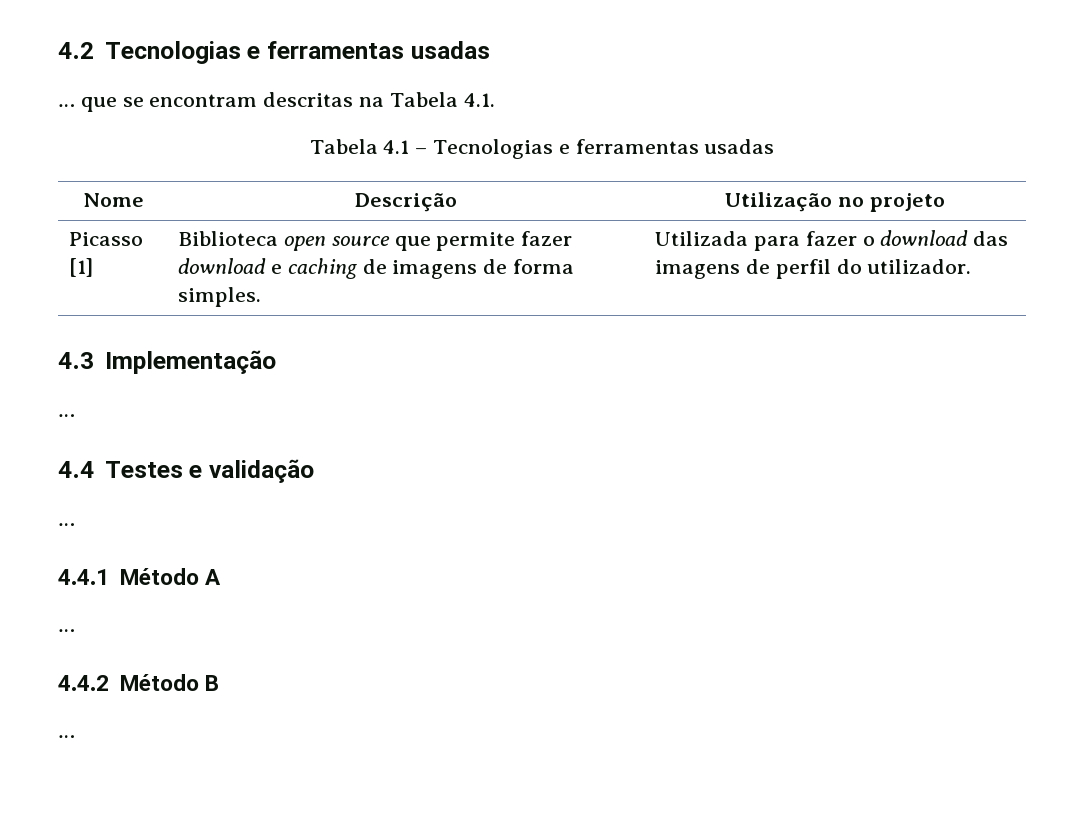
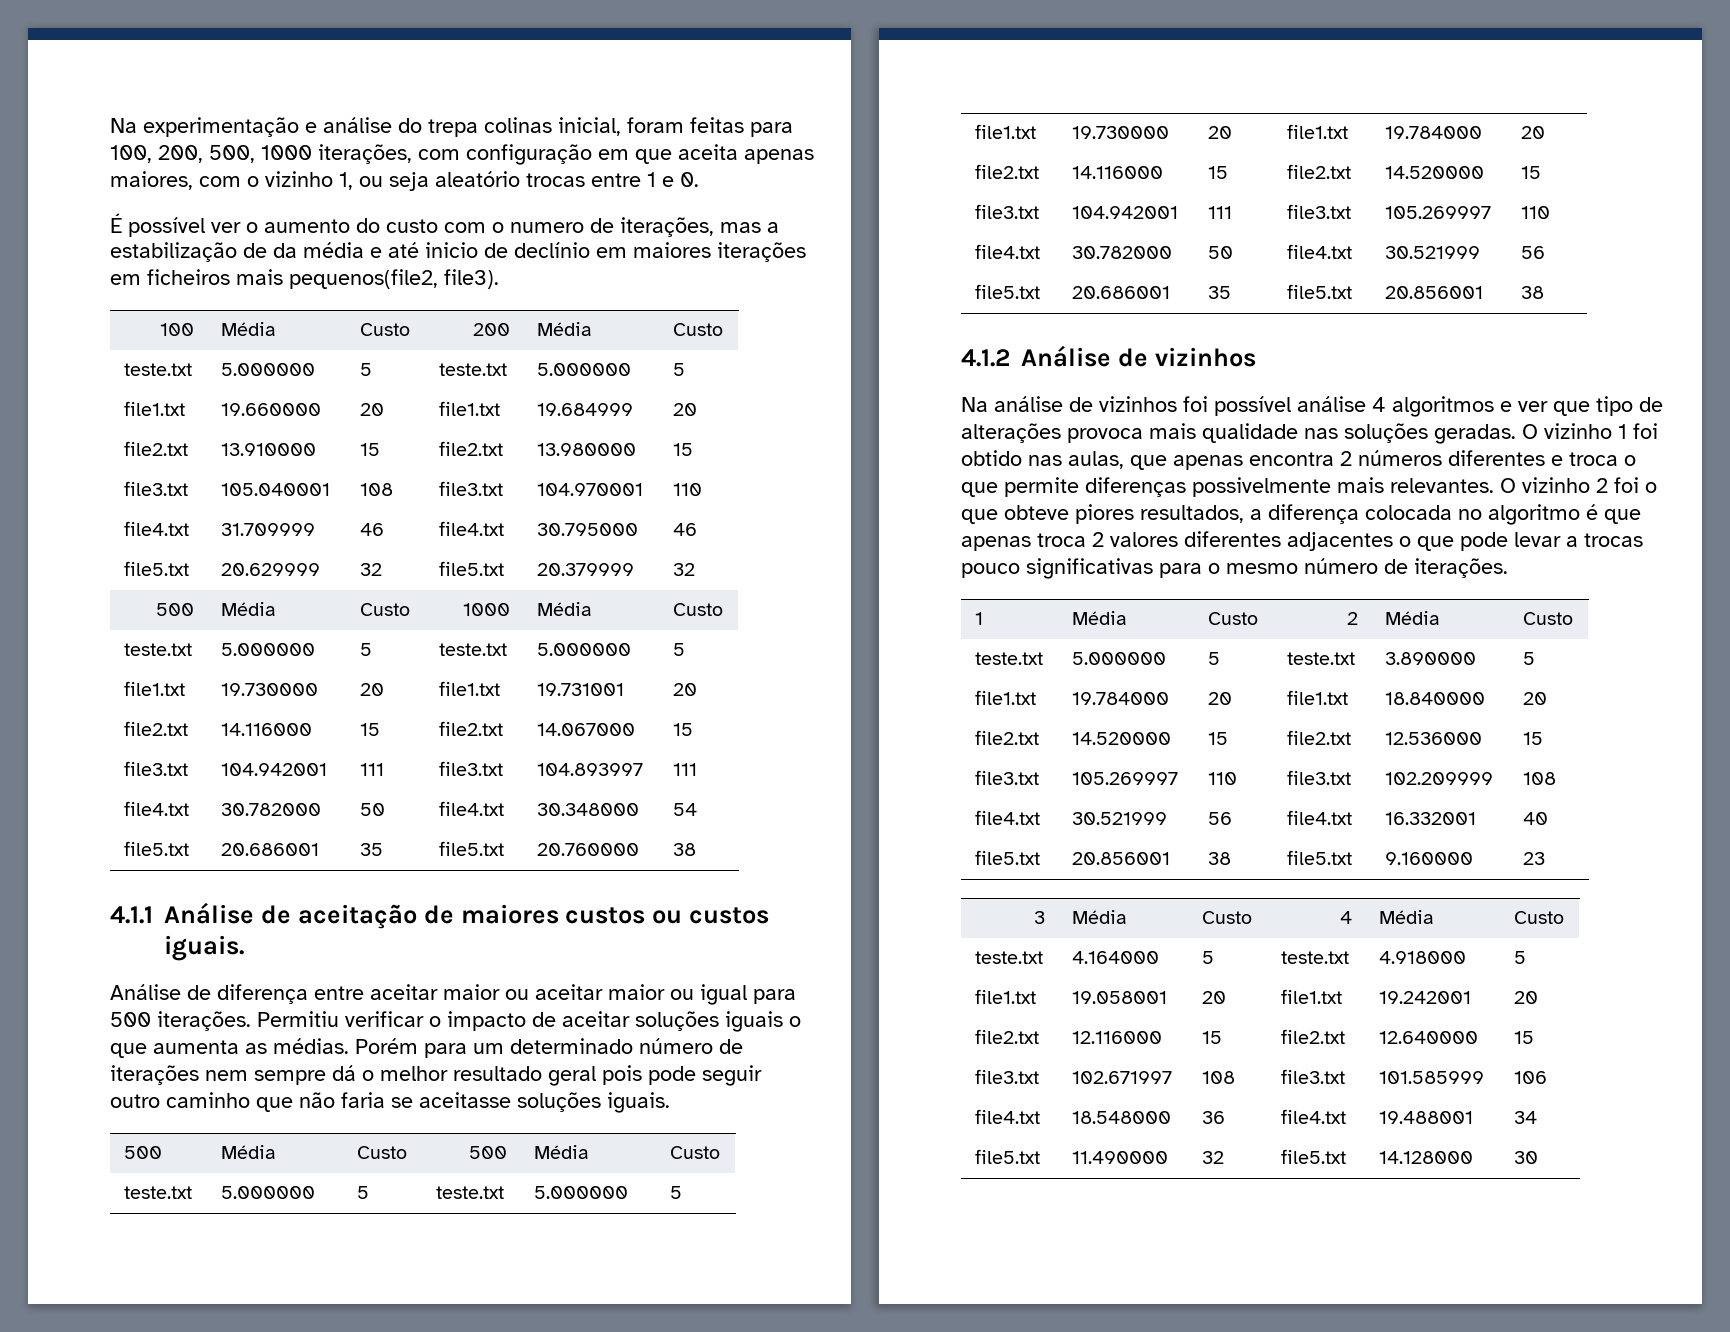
[58,41,490,64] [58,92,495,112] [309,139,775,159] [82,193,144,207] [355,193,457,212] [725,192,945,212] [69,232,144,246] [69,258,94,277] [178,231,573,251] [178,258,574,279] [178,287,262,307] [655,230,1009,251] [655,259,972,279] [58,350,276,374] [58,414,75,417] [58,459,314,483] [58,523,75,526] [58,568,221,585] [58,629,75,632] [58,674,219,691] [58,735,75,738] 4.2 Tecnologias e ferramentas usadas // … que se encontram descritas na Tabela 4.1. // Tabela 4.1 – Tecnologias e ferramentas usadas // Nome | Descrição | Utilização no projeto // Picasso [1] | Biblioteca open source que permite fazer download e caching de imagens de forma simples. | Utilizada para fazer o download das imagens de perfil do utilizador. // 4.3 Implementação // … // 4.4 Testes e validação // … // 4.4.1 Método A // … // 4.4.2 Método B // … -> [110,117,793,137] [110,144,814,165] [110,171,699,191] [110,213,779,237] [110,242,806,262] [110,269,499,289] [159,323,194,336] [221,322,277,336] [360,323,411,336] [472,323,510,336] [537,322,593,336] [673,323,724,336] [124,363,193,376] [221,363,316,376] [360,363,373,376] [439,363,508,376] [537,363,632,376] [673,363,686,376] [124,401,186,416] [221,403,322,416] [360,403,385,416] [439,401,501,416] [537,403,634,416] [673,403,698,416] [124,441,189,456] [221,443,317,456] [360,443,381,456] [439,441,504,456] [537,443,637,456] [673,443,694,456] [124,481,189,496] [221,483,331,496] [360,483,394,496] [439,481,504,496] [537,483,644,496] [673,483,703,496] [124,521,190,536] [221,523,316,536] [360,523,385,536] [439,521,505,536] [537,523,639,536] [673,523,698,536] [124,561,190,576] [221,563,321,576] [360,563,383,576] [439,561,505,576] [537,563,635,576] [673,563,696,576] [155,603,194,616] [221,602,277,616] [360,603,411,616] [462,603,510,616] [537,602,593,616] [673,603,724,616] [124,643,193,656] [221,643,316,656] [360,643,373,656] [439,643,508,656] [537,643,632,656] [673,643,686,656] [124,681,186,696] [221,683,319,696] [360,683,385,696] [439,681,501,696] [537,683,625,696] [673,683,698,696] [124,721,189,736] [221,723,313,736] [360,723,381,736] [439,721,504,736] [537,723,636,736] [673,723,694,736] [124,761,189,776] [221,763,328,776] [360,763,385,776] [439,761,504,776] [537,763,644,776] [673,763,698,776] [124,801,190,816] [221,803,322,816] [360,803,386,816] [439,801,505,816] [537,803,640,816] [673,803,698,816] [124,841,190,856] [221,843,320,856] [360,843,384,856] [439,841,505,856] [537,843,640,856] [673,843,697,856] [110,902,770,929] [164,935,244,961] [110,984,796,1005] [110,1011,801,1032] [110,1038,743,1058] [110,1065,762,1086] [110,1092,670,1113] [124,1146,163,1159] [221,1145,277,1159] [357,1146,408,1159] [468,1146,507,1159] [534,1145,590,1159] [670,1146,721,1159] [124,1186,193,1199] [221,1186,316,1199] [357,1186,370,1199] [436,1186,505,1199] [534,1186,629,1199] [670,1186,683,1199] [975,124,1037,139] [1072,126,1170,139] [1208,126,1233,139] [1287,124,1349,139] [1385,126,1483,139] [1521,126,1546,139] [975,164,1040,179] [1072,166,1164,179] [1208,166,1229,179] [1287,164,1352,179] [1385,166,1485,179] [1521,166,1542,179] [975,204,1040,219] [1072,206,1179,219] [1208,206,1233,219] [1287,204,1352,219] [1385,206,1492,219] [1521,206,1551,219] [975,244,1041,259] [1072,246,1173,259] [1208,246,1234,259] [1287,244,1353,259] [1385,246,1481,259] [1521,246,1546,259] [975,284,1041,299] [1072,286,1171,299] [1208,286,1232,299] [1287,284,1353,299] [1385,286,1484,299] [1521,286,1545,299] [961,345,1256,367] [961,396,1663,417] [961,423,1658,444] [961,450,1636,470] [961,477,1657,497] [961,504,1641,525] [961,531,1643,551] [961,558,1508,579] [975,612,984,625] [1072,611,1128,625] [1208,612,1259,625] [1346,612,1358,625] [1385,611,1441,625] [1523,612,1574,625] [975,652,1044,665] [1072,652,1167,665] [1208,652,1221,665] [1287,652,1356,665] [1385,652,1477,665] [1523,652,1536,665] [975,690,1037,705] [1072,692,1170,705] [1208,692,1233,705] [1287,690,1349,705] [1385,692,1486,705] [1523,692,1548,705] [975,730,1040,745] [1072,732,1172,745] [1208,732,1229,745] [1287,730,1352,745] [1385,732,1483,745] [1523,732,1544,745] [975,770,1040,785] [1072,772,1179,785] [1208,772,1238,785] [1287,770,1352,785] [1385,772,1494,785] [1523,772,1557,785] [975,810,1041,825] [1072,812,1168,825] [1208,812,1233,825] [1287,810,1353,825] [1385,812,1477,825] [1523,812,1549,825] [975,850,1041,865] [1072,852,1171,865] [1208,852,1232,865] [1287,850,1353,865] [1385,852,1474,865] [1523,852,1546,865] [1033,911,1045,924] [1072,910,1128,924] [1202,911,1253,924] [1339,911,1352,924] [1379,910,1435,924] [1514,911,1565,924] [975,951,1044,964] [1072,951,1160,964] [1202,951,1215,964] [1281,951,1350,964] [1379,951,1467,964] [1514,951,1527,964] [975,989,1037,1004] [1072,991,1168,1004] [1202,991,1227,1004] [1281,989,1343,1004] [1379,991,1472,1004] [1514,991,1539,1004] [975,1029,1040,1044] [1072,1031,1163,1044] [1202,1031,1223,1044] [1281,1029,1346,1044] [1379,1031,1479,1044] [1514,1031,1535,1044] [975,1069,1040,1084] [1072,1071,1173,1084] [1202,1071,1236,1084] [1281,1069,1346,1084] [1379,1071,1485,1084] [1514,1071,1548,1084] [975,1109,1041,1124] [1072,1111,1172,1124] [1202,1111,1226,1124] [1281,1109,1347,1124] [1379,1111,1474,1124] [1514,1111,1538,1124] [975,1149,1041,1164] [1072,1151,1169,1164] [1202,1151,1225,1164] [1281,1149,1347,1164] [1379,1151,1474,1164] [1514,1151,1539,1164] Na experimentação e análise do trepa colinas inicial, foram feitas para 100, 200, 500, 1000 iterações, com configuração em que aceita apenas maiores, com o vizinho 1, ou seja aleatório trocas entre 1 e 0. // É possível ver o aumento do custo com o numero de iterações, mas a estabilização de da média e até inicio de declínio em maiores iterações em ficheiros mais pequenos(file2, file3). // 100 | Média | Custo | 200 | Média | Custo // teste.txt | 5.000000 | 5 | teste.txt | 5.000000 | 5 // file1.txt | 19.660000 | 20 | file1.txt | 19.684999 | 20 // file2.txt | 13.910000 | 15 | file2.txt | 13.980000 | 15 // file3.txt | 105.040001 | 108 | file3.txt | 104.970001 | 110 // file4.txt | 31.709999 | 46 | file4.txt | 30.795000 | 46 // file5.txt | 20.629999 | 32 | file5.txt | 20.379999 | 32 // 500 | Média | Custo | 1000 | Média | Custo // teste.txt | 5.000000 | 5 | teste.txt | 5.000000 | 5 // file1.txt | 19.730000 | 20 | file1.txt | 19.731001 | 20 // file2.txt | 14.116000 | 15 | file2.txt | 14.067000 | 15 // file3.txt | 104.942001 | 111 | file3.txt | 104.893997 | 111 // file4.txt | 30.782000 | 50 | file4.txt | 30.348000 | 54 // file5.txt | 20.686001 | 35 | file5.txt | 20.760000 | 38 // 4.1.1 Análise de aceitação de maiores custos ou custos iguais. // Análise de diferença entre aceitar maior ou aceitar maior ou igual para 500 iterações. Permitiu verificar o impacto de aceitar soluções iguais o que aumenta as médias. Porém para um determinado número de iterações nem sempre dá o melhor resultado geral pois pode seguir outro caminho que não faria se aceitasse soluções iguais. // 500 | Média | Custo | 500 | Média | Custo // teste.txt | 5.000000 | 5 | teste.txt | 5.000000 | 5 // file1.txt | 19.730000 | 20 | file1.txt | 19.784000 | 20 // file2.txt | 14.116000 | 15 | file2.txt | 14.520000 | 15 // file3.txt | 104.942001 | 111 | file3.txt | 105.269997 | 110 // file4.txt | 30.782000 | 50 | file4.txt | 30.521999 | 56 // file5.txt | 20.686001 | 35 | file5.txt | 20.856001 | 38 // 4.1.2 Análise de vizinhos // Na análise de vizinhos foi possível análise 4 algoritmos e ver que tipo de alterações provoca mais qualidade nas soluções geradas. O vizinho 1 foi obtido nas aulas, que apenas encontra 2 números diferentes e troca o que permite diferenças possivelmente mais relevantes. O vizinho 2 foi o que obteve piores resultados, a diferença colocada no algoritmo é que apenas troca 2 valores diferentes adjacentes o que pode levar a trocas pouco significativas para o mesmo número de iterações. // 1 | Média | Custo | 2 | Média | Custo // teste.txt | 5.000000 | 5 | teste.txt | 3.890000 | 5 // file1.txt | 19.784000 | 20 | file1.txt | 18.840000 | 20 // file2.txt | 14.520000 | 15 | file2.txt | 12.536000 | 15 // file3.txt | 105.269997 | 110 | file3.txt | 102.209999 | 108 // file4.txt | 30.521999 | 56 | file4.txt | 16.332001 | 40 // file5.txt | 20.856001 | 38 | file5.txt | 9.160000 | 23 // 3 | Média | Custo | 4 | Média | Custo // teste.txt | 4.164000 | 5 | teste.txt | 4.918000 | 5 // file1.txt | 19.058001 | 20 | file1.txt | 19.242001 | 20 // file2.txt | 12.116000 | 15 | file2.txt | 12.640000 | 15 // file3.txt | 102.671997 | 108 | file3.txt | 101.585999 | 106 // file4.txt | 18.548000 | 36 | file4.txt | 19.488001 | 34 // file5.txt | 11.490000 | 32 | file5.txt | 14.128000 | 30

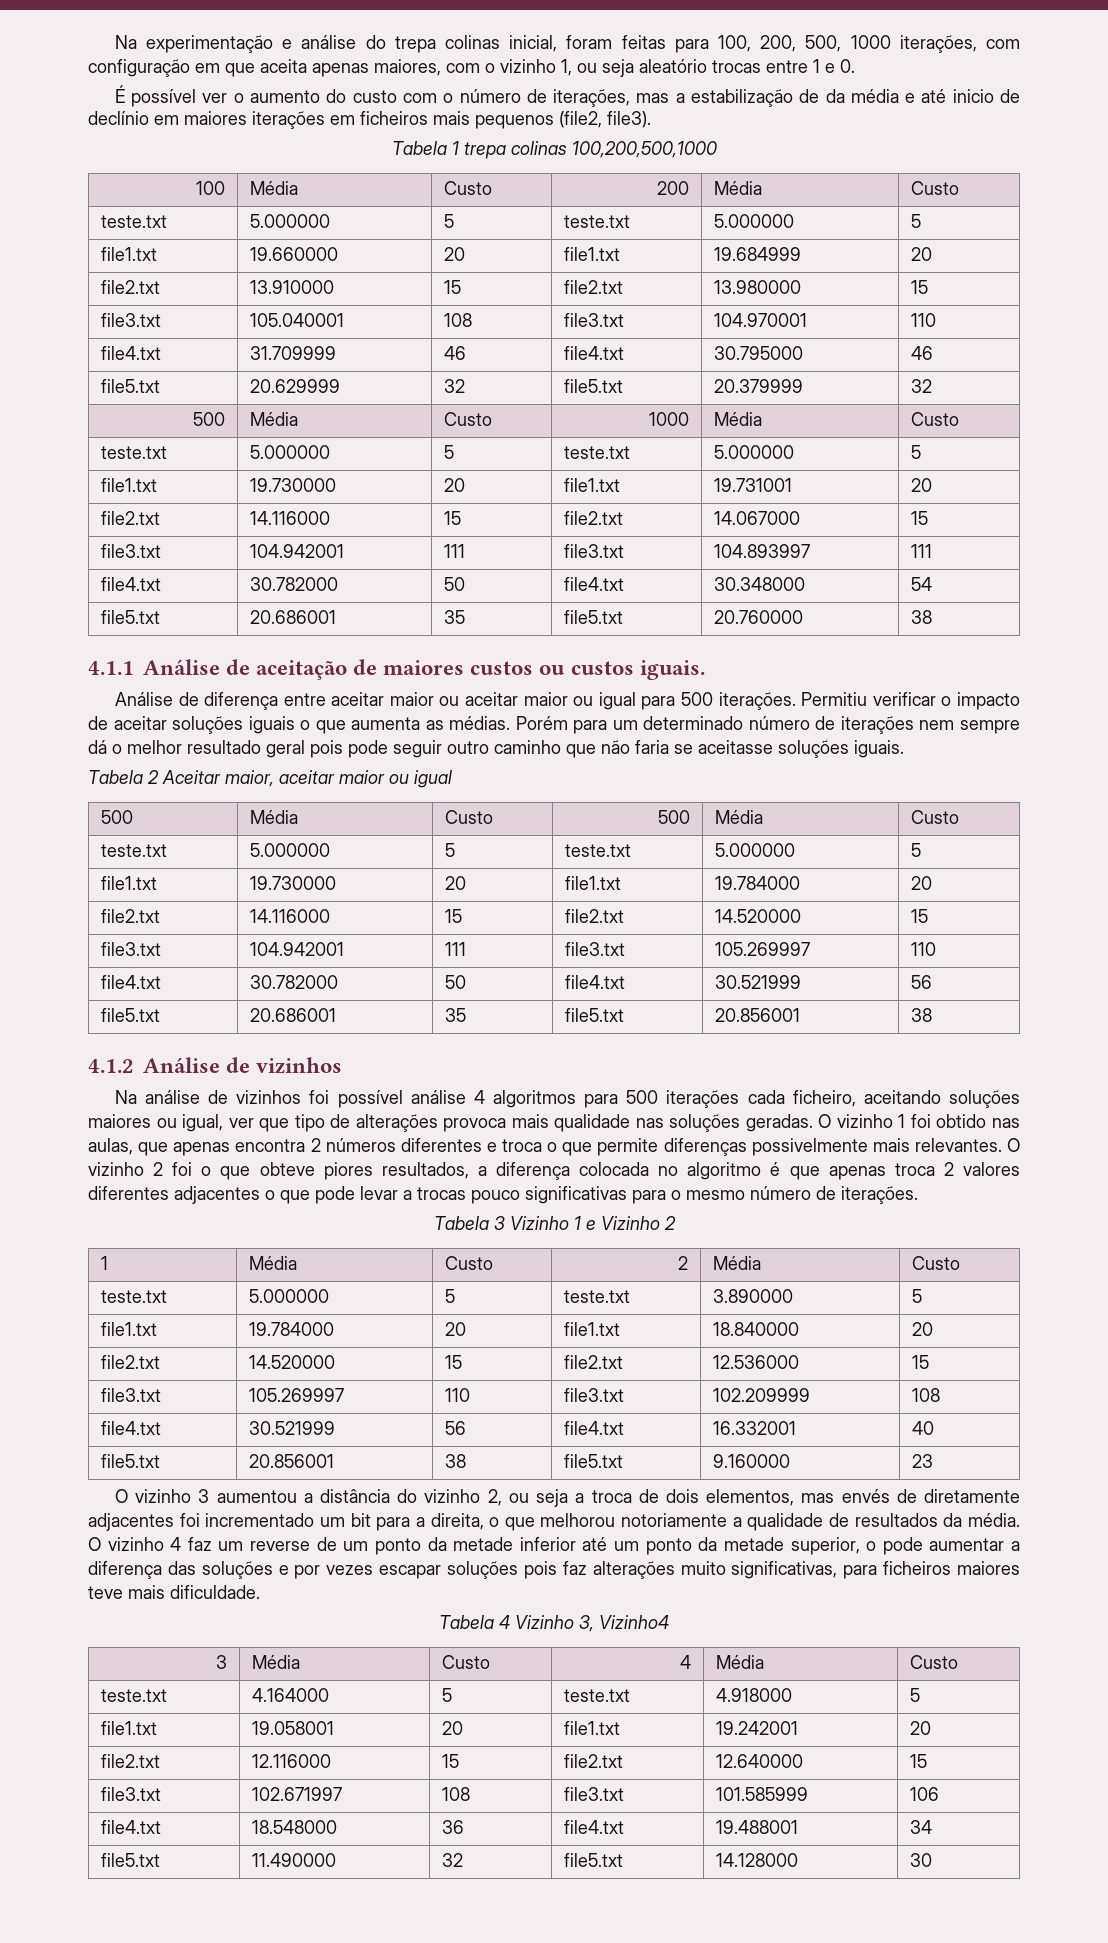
[510,222,584,233] numero -> [459,89,521,103] número
[289,269,438,289] pequenos(file2, -> [475,111,602,129] pequenos (file2,
(499, 279) none -> [391,141,718,159] // Tabela 1 trepa colinas 100,200,500,1000
(670, 1102) none -> [88,770,452,788] // Tabela 2 Aceitar maior, aceitar maior ou igual
[1500,401,1512,412] e -> [584,1090,1020,1108] [88,1114,224,1132] para 500 iterações cada ficheiro, aceitando soluções maiores ou igual,
(1508, 568) none -> [433,1216,676,1230] // Tabela 3 Vizinho 1 e Vizinho 2
(1546, 858) none -> [114,1489,1021,1507] [88,1513,1020,1531] [88,1537,1020,1555] [88,1561,1021,1579] [88,1585,260,1599] [439,1615,669,1632] // O vizinho 3 aumentou a distância do vizinho 2, ou seja a troca de dois elementos, mas envés de diretamente adjacentes foi incrementado um bit para a direita, o que melhorou notoriamente a qualidade de resultados da média. O vizinho 4 faz um reverse de um ponto da metade inferior até um ponto da metade superior, o pode aumentar a diferença das soluções e por vezes escapar soluções pois faz alterações muito significativas, para ficheiros maiores teve mais dificuldade. // Tabela 4 Vizinho 3, Vizinho4

